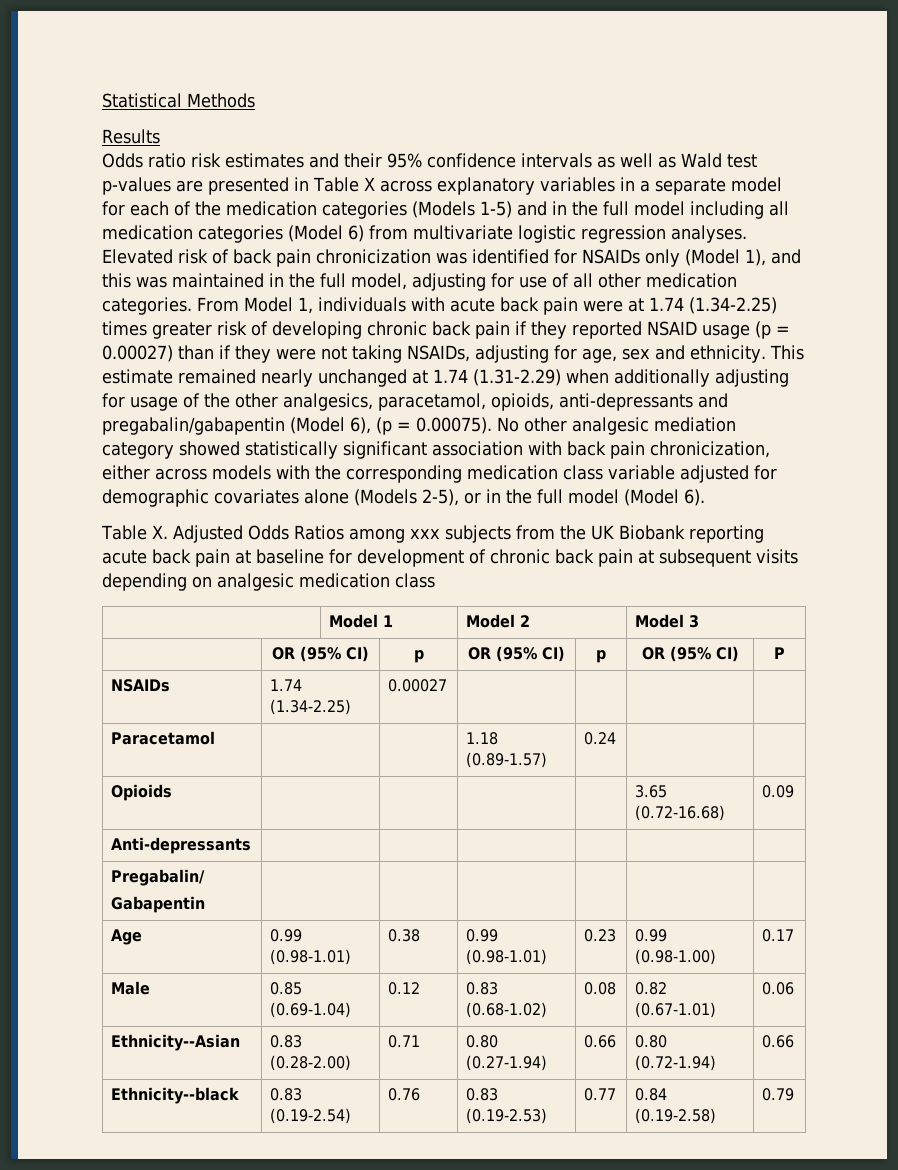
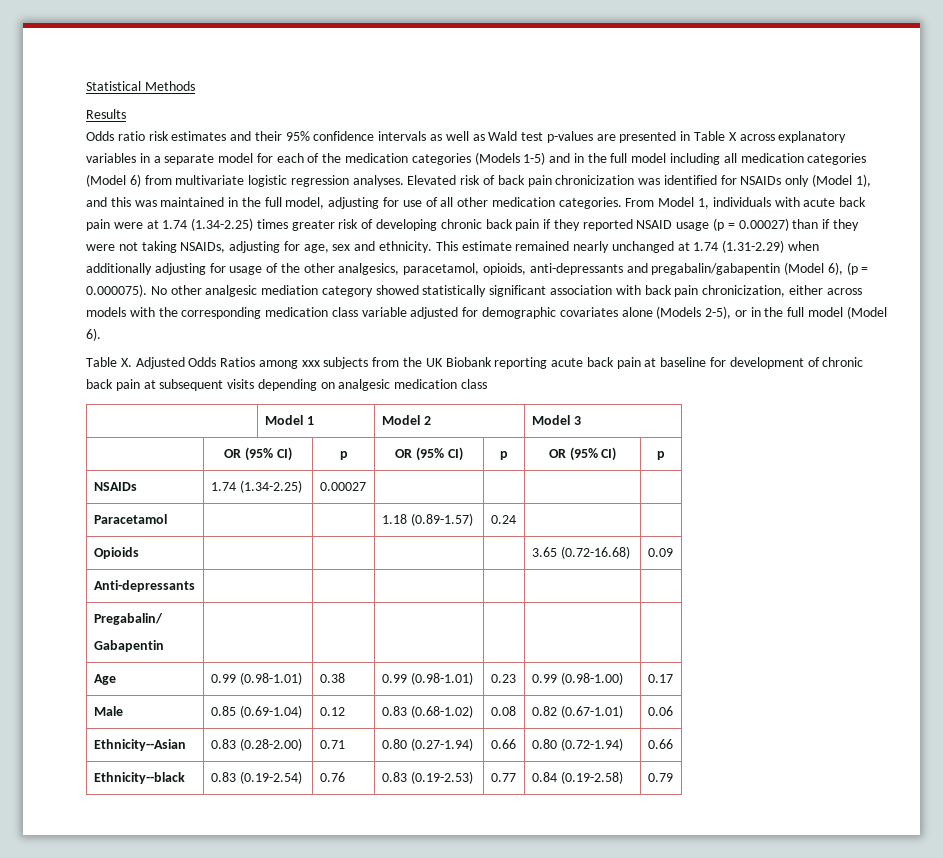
[416,417,492,434] 0.00075). -> [86,284,147,297] 0.000075).
[774,647,785,659] P -> [657,451,665,460] p

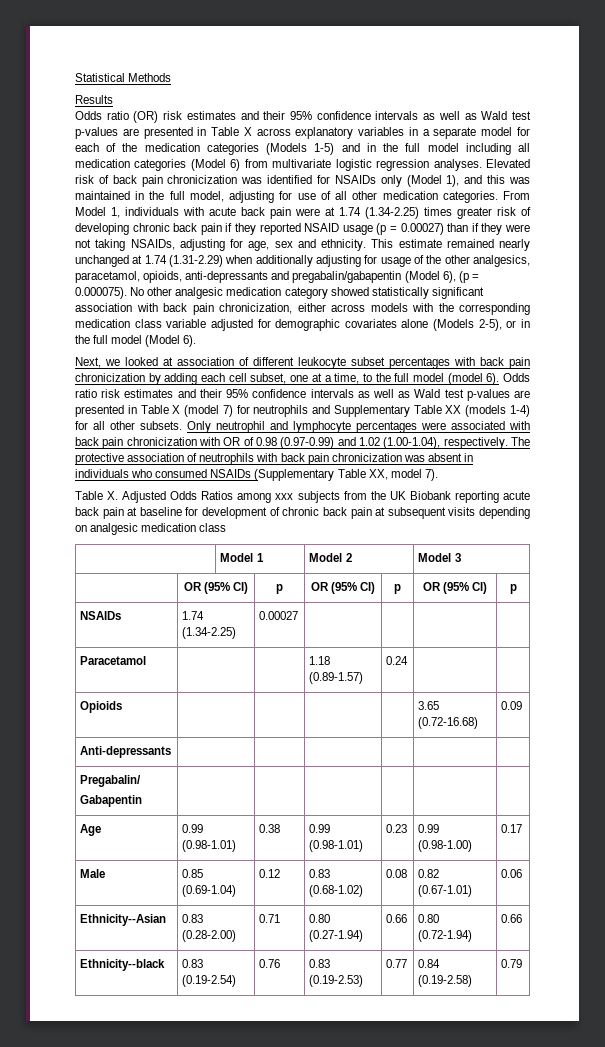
(145, 136) none -> [133,111,159,123] (OR)
[261,285,319,295] mediation -> [226,287,282,296] medication
(101, 334) none -> [75,357,530,369] [75,373,530,385] [75,389,530,401] [75,405,530,417] [75,421,530,433] [75,437,530,449] [75,453,474,465] [75,469,438,481] // Next, we looked at association of different leukocyte subset percentages with back pain chronicization by adding each cell subset, one at a time, to the full model (model 6). Odds ratio risk estimates and their 95% confidence intervals as well as Wald test p-values are presented in Table X (model 7) for neutrophils and Supplementary Table XX (models 1-4) for all other subsets. Only neutrophil and lymphocyte percentages were associated with back pain chronicization with OR of 0.98 (0.97-0.99) and 1.02 (1.00-1.04), respectively. The protective association of neutrophils with back pain chronicization was absent in individuals who consumed NSAIDs (Supplementary Table XX, model 7).

